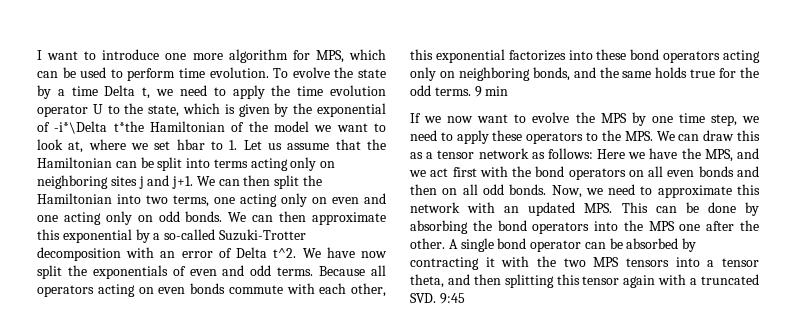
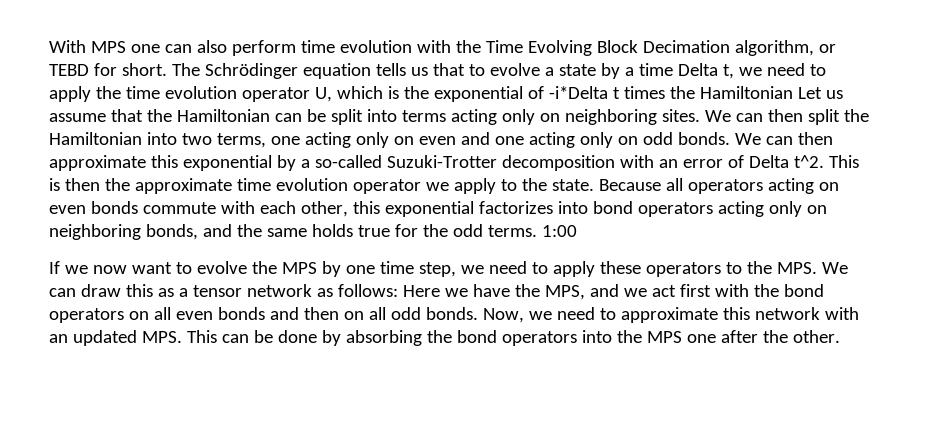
[37,49,386,63] [37,67,354,81] I want to introduce one more algorithm for MPS, which can be used to perform time evolution. To evolve the -> [49,40,836,56] [49,63,554,79] With MPS one can also perform time evolution with the Time Evolving Block Decimation algorithm, or TEBD for short. The Schrödinger equation tells us that to evolve a
[92,103,387,117] [37,121,386,134] [37,139,238,153] U to the state, which is given by the exponential of -i*\Delta t*the Hamiltonian of the model we want to look at, where we set hbar to 1. -> [314,86,793,102] U, which is the exponential of -i*Delta t times the Hamiltonian
[110,175,194,189] sites j and j+1. -> [661,109,700,122] sites.
[302,247,388,258] [37,265,314,279] We have now split the exponentials of even and odd terms. -> [828,155,859,168] [49,178,594,194] This is then the approximate time evolution operator we apply to the state.
[596,49,627,60] these -> (588, 207) none
[474,86,509,97] 9 min -> [541,225,577,237] 1:00
[448,238,697,252] [410,256,759,270] [410,274,759,288] [410,293,465,304] A single bond operator can be absorbed by contracting it with the two MPS tensors into a tensor theta, and then splitting this tensor again with a truncated SVD. 9:45 -> (840, 336) none

